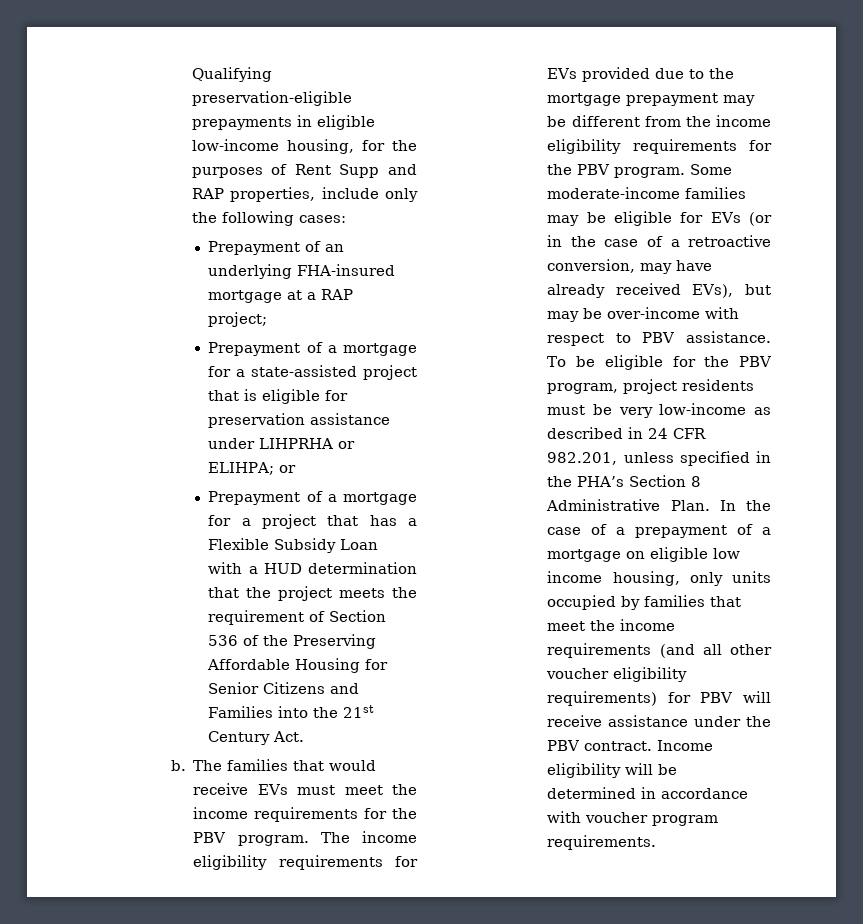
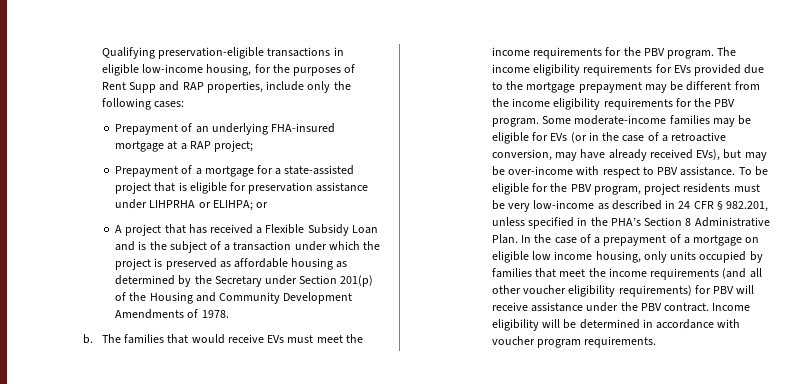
[191,117,292,130] prepayments -> [267,47,331,57] transactions
[208,491,417,505] [208,515,251,526] Prepayment of a mortgage for a -> [115,225,123,233] A
(397, 520) none -> [209,224,253,234] received
[208,562,417,574] [208,586,417,601] [208,610,387,625] [208,634,377,649] [207,658,389,673] [208,682,360,694] [208,705,375,718] [208,731,305,745] with a HUD determination that the project meets the requirement of Section 536 of the Preserving Affordable Housing for Senior Citizens and Families into the 21st Century Act. -> [115,241,381,253] [115,258,348,270] [115,275,374,287] [115,292,353,304] [115,309,229,319] and is the subject of a transaction under which the project is preserved as affordable housing as determined by the Secretary under Section 201(p) of the Housing and Community Development Amendments of 1978.
(707, 433) none -> [716,201,723,210] §

